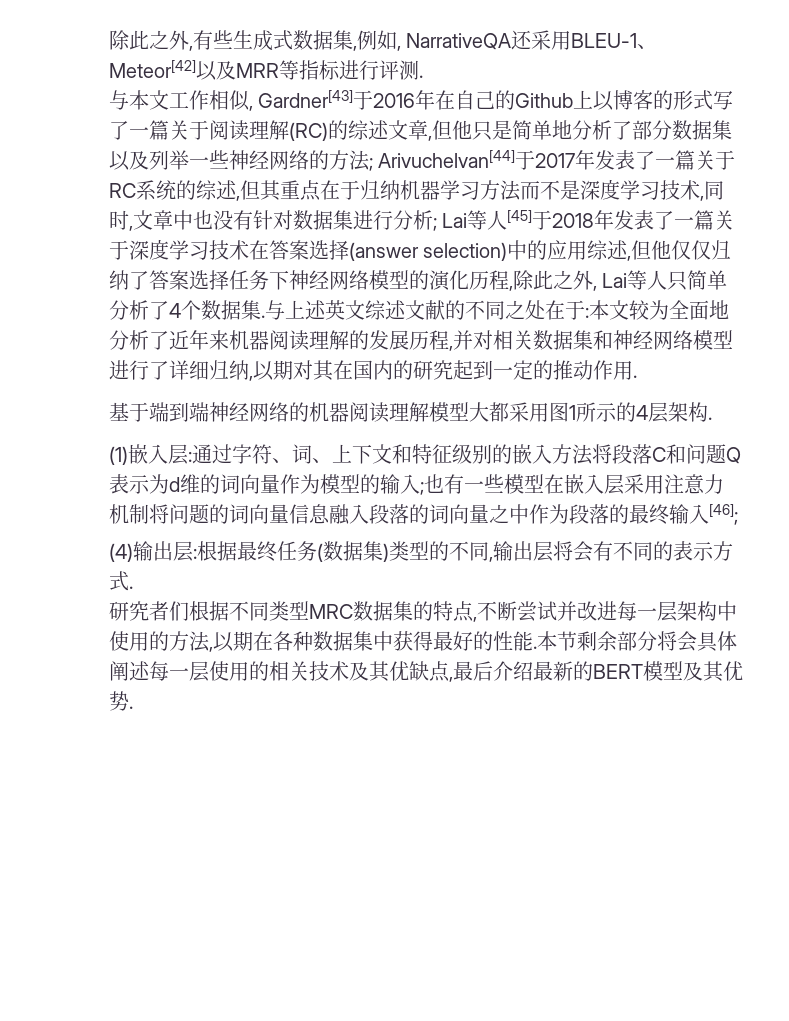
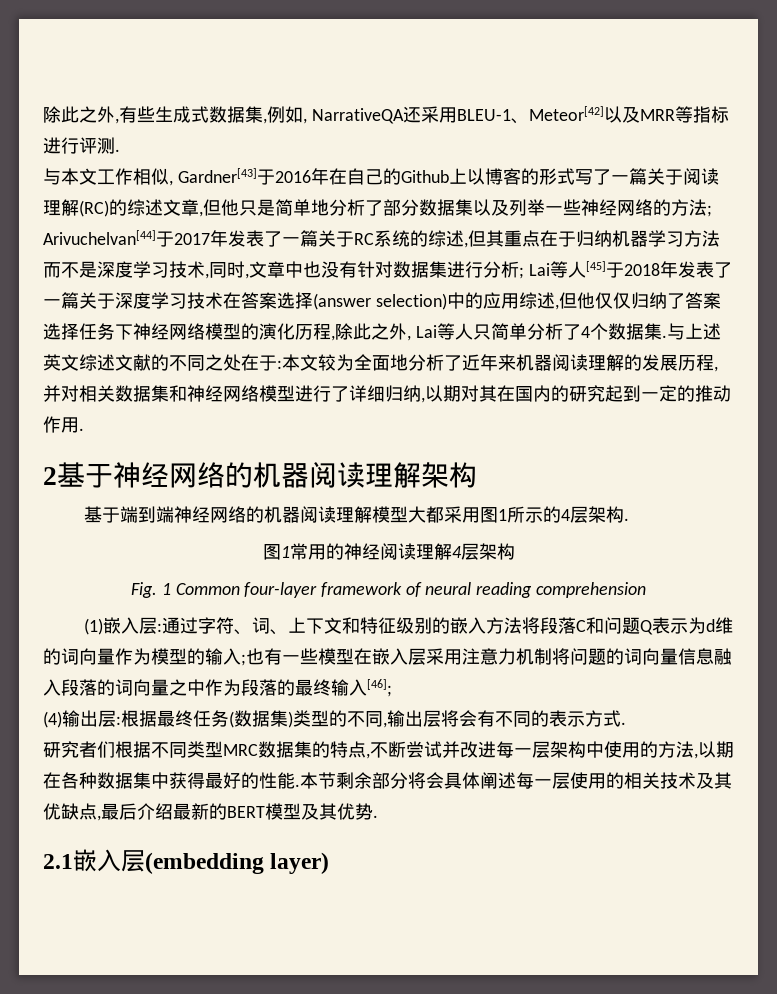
(637, 376) none -> [43,462,477,488] // 2基于神经网络的机器阅读理解架构
(712, 418) none -> [262,543,515,560] [131,582,646,598] // 图1常用的神经阅读理解4层架构 // Fig. 1 Common four-layer framework of neural reading comprehension
(133, 707) none -> [43,849,330,874] // 2.1嵌入层(embedding layer)

